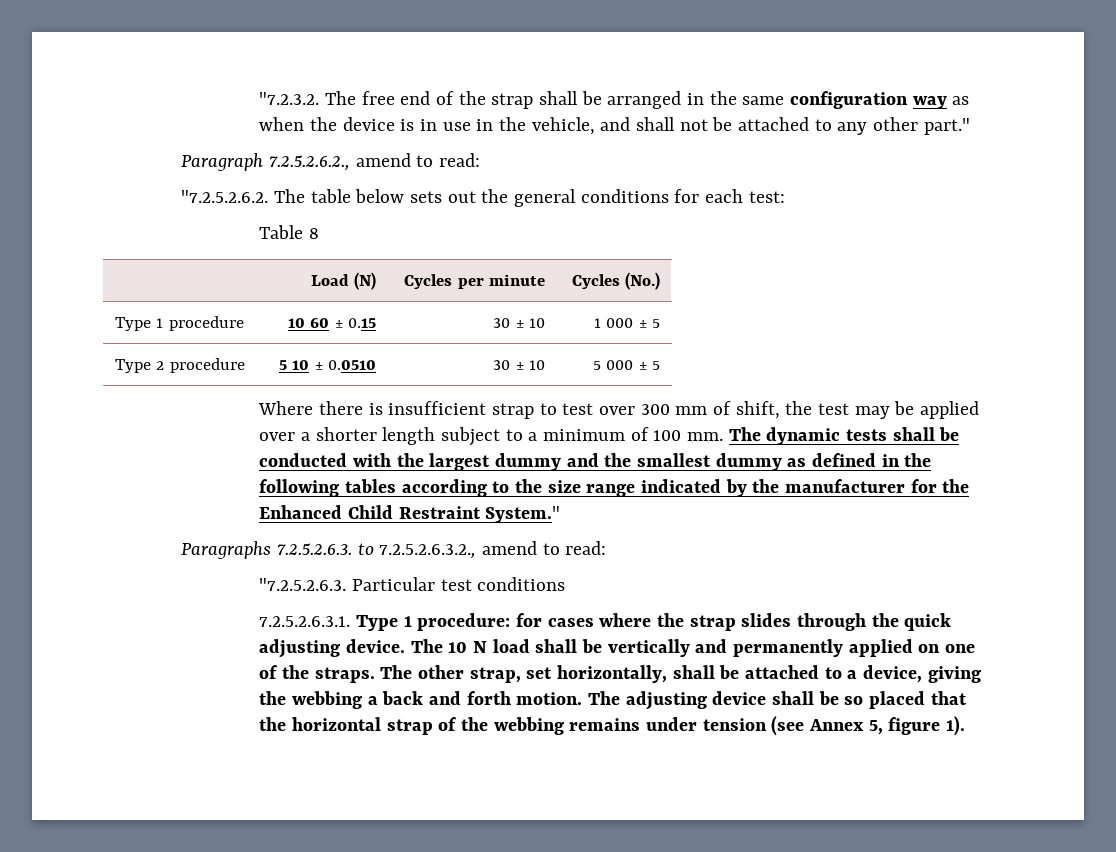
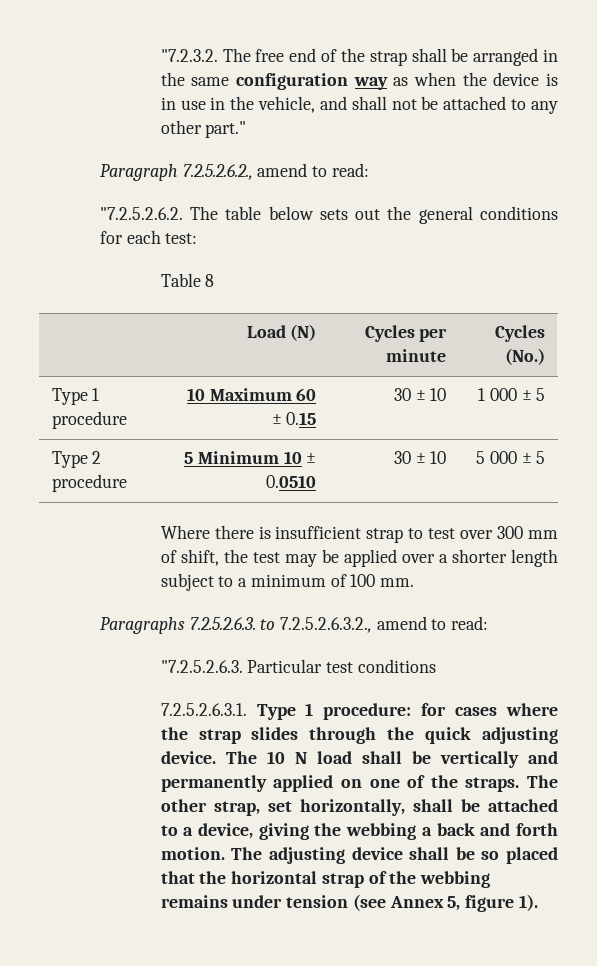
(306, 323) none -> [209,388,292,401] Maximum
(288, 365) none -> [197,451,279,464] Minimum
[728,427,960,445] [259,453,932,471] [259,479,970,497] [259,505,561,523] The dynamic tests shall be conducted with the largest dummy and the smallest dummy as defined in the following tables according to the size range indicated by the manufacturer for the Enhanced Child Restraint System." -> (415, 582) none

